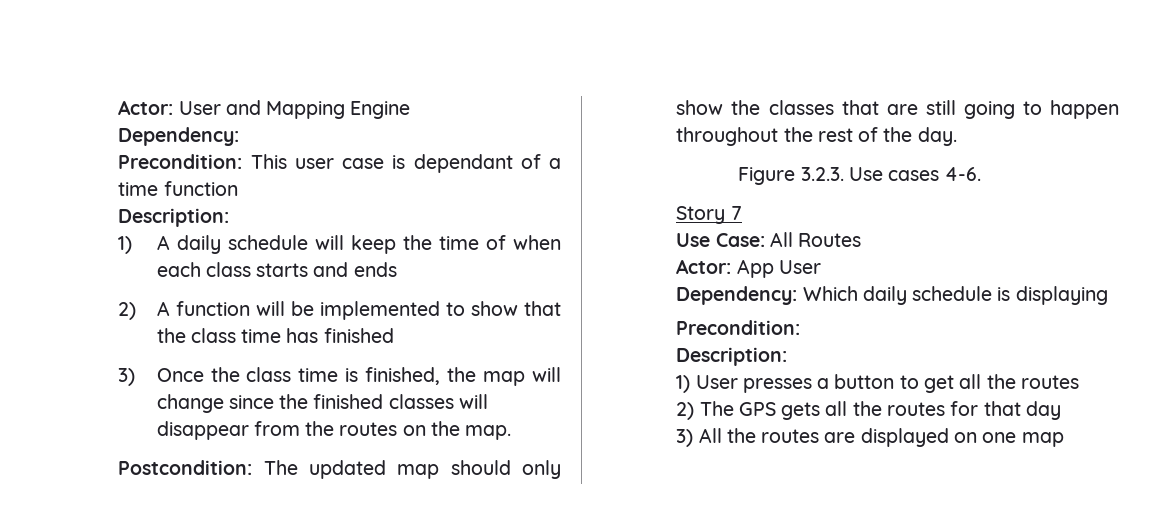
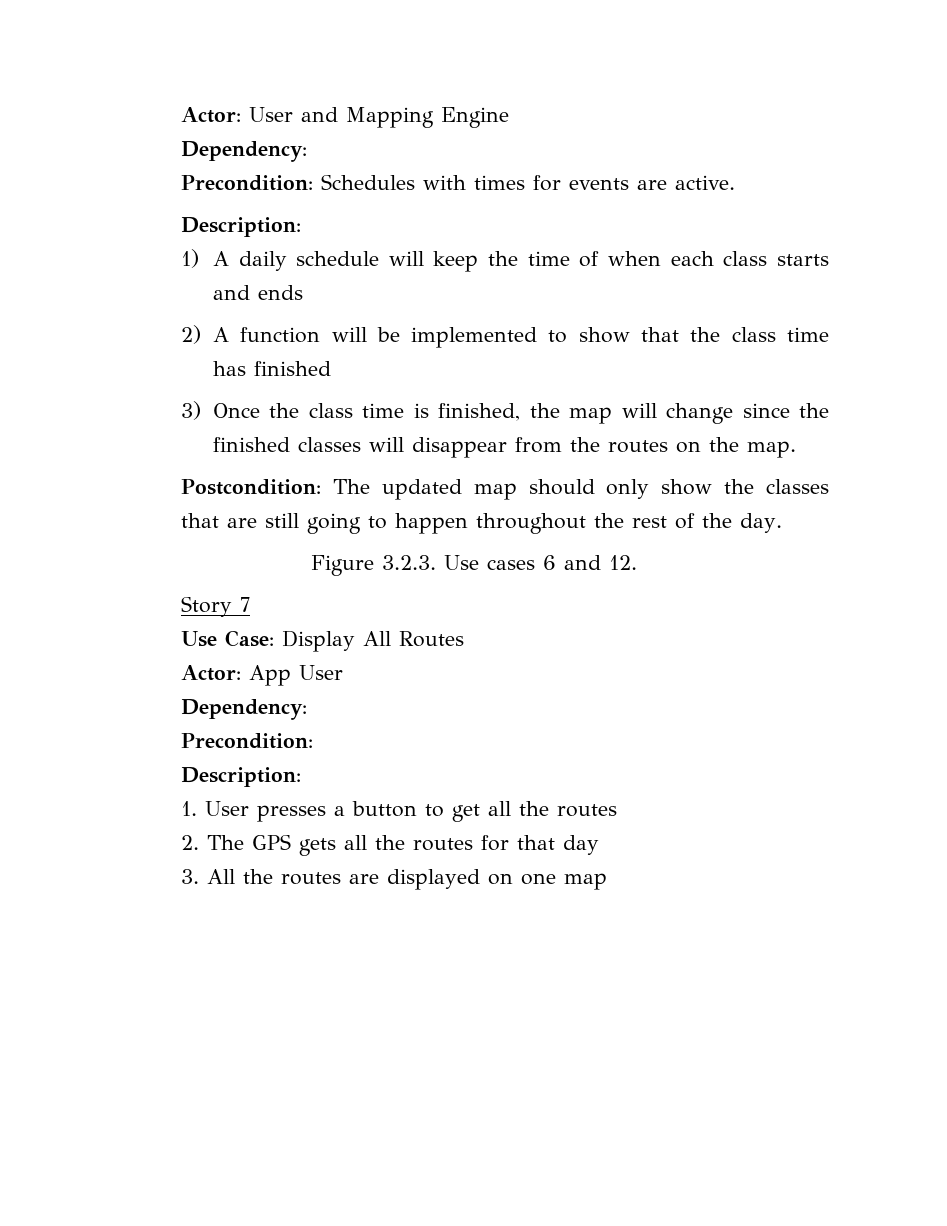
[250,154,561,173] [118,181,238,196] This user case is dependant of a time function -> [321,174,736,191] Schedules with times for events are active.
[944,167,981,181] 4-6. -> [542,555,637,570] 6 and 12.
(765, 240) none -> [282,630,356,652] Display
[802,286,1108,305] Which daily schedule is displaying -> (308, 709) none
[676,375,691,393] 1) -> [181,801,198,816] 1.
[676,402,695,420] 2) -> [181,835,200,850] 2.
[676,429,694,447] 3) -> [181,869,200,884] 3.

